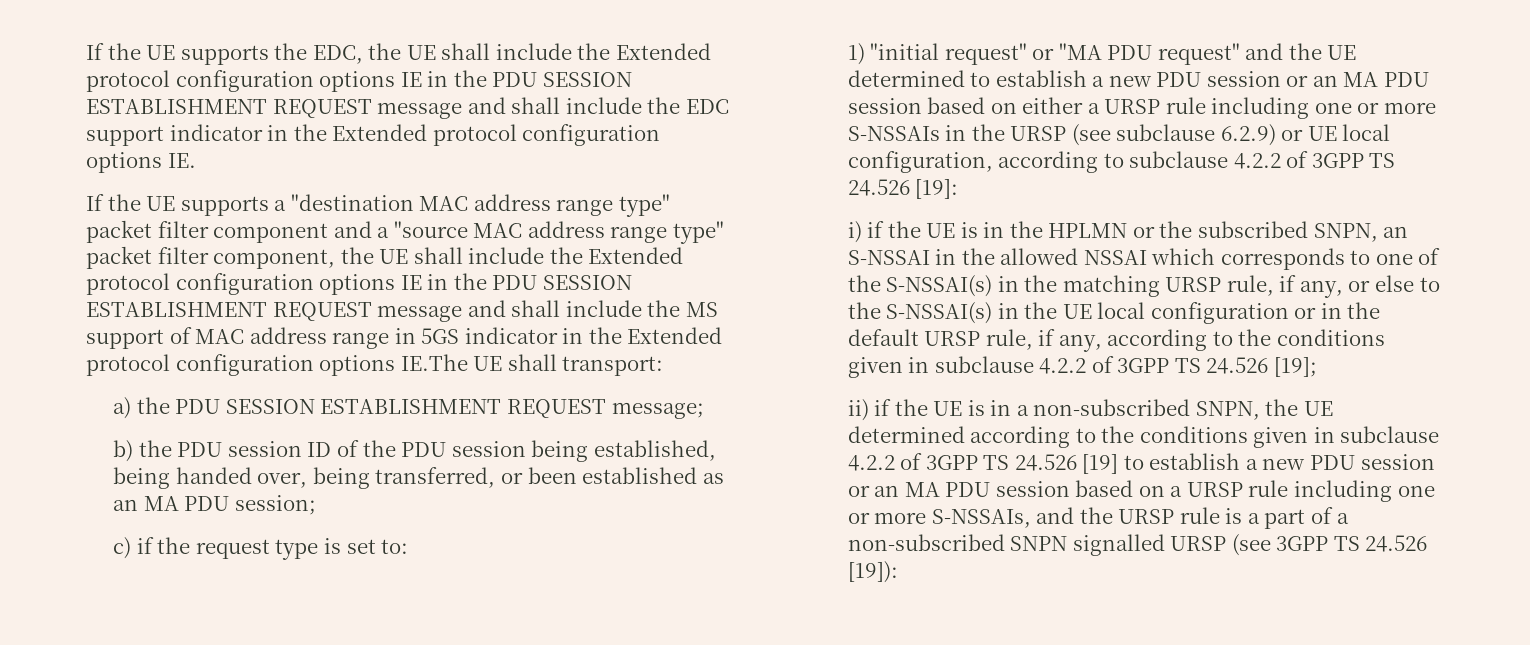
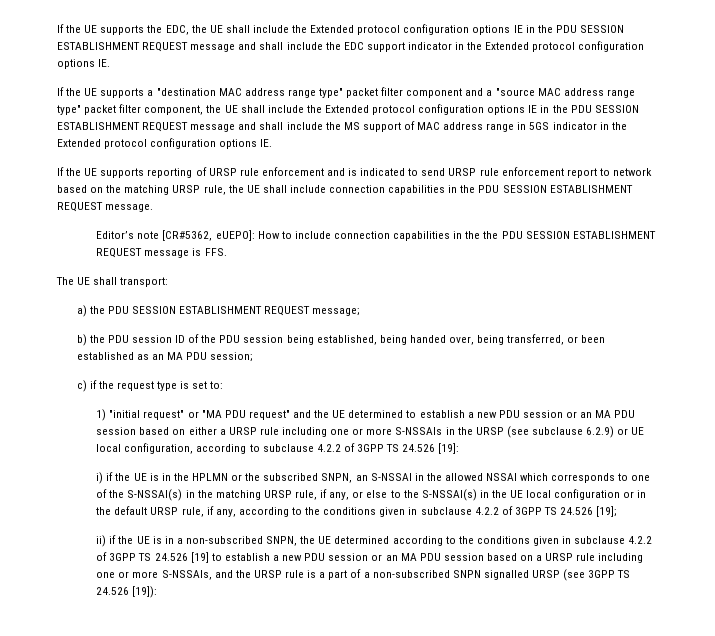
[400,354,468,371] IE.The -> [260,139,273,147] [57,167,652,178] [57,185,633,195] [57,202,154,212] [96,230,656,241] [96,248,227,258] [56,277,74,285] IE. // If the UE supports reporting of URSP rule enforcement and is indicated to send URSP rule enforcement report to network based on the matching URSP rule, the UE shall include connection capabilities in the PDU SESSION ESTABLISHMENT REQUEST message. // Editor’s note [CR#5362, eUEPO]: How to include connection capabilities in the the PDU SESSION ESTABLISHMENT REQUEST message is FFS. // The

